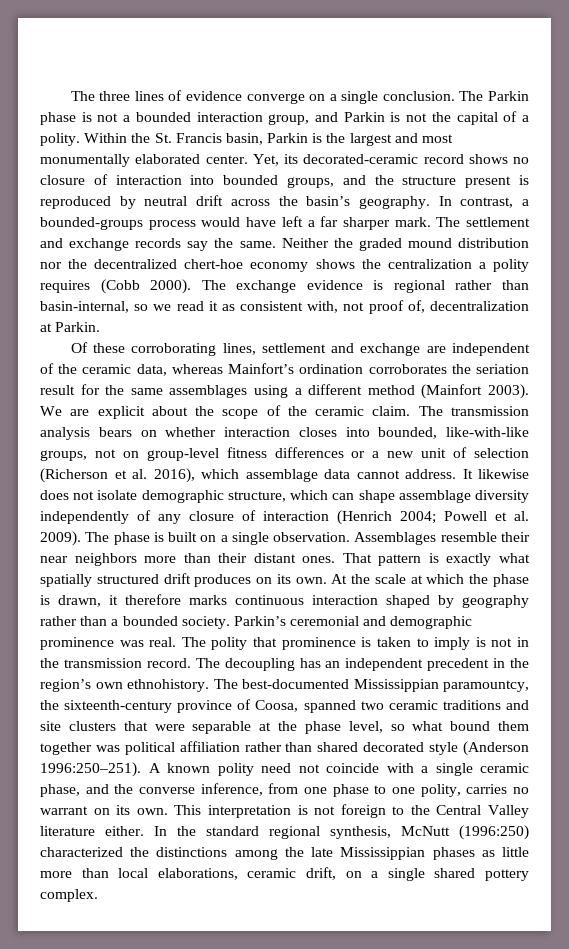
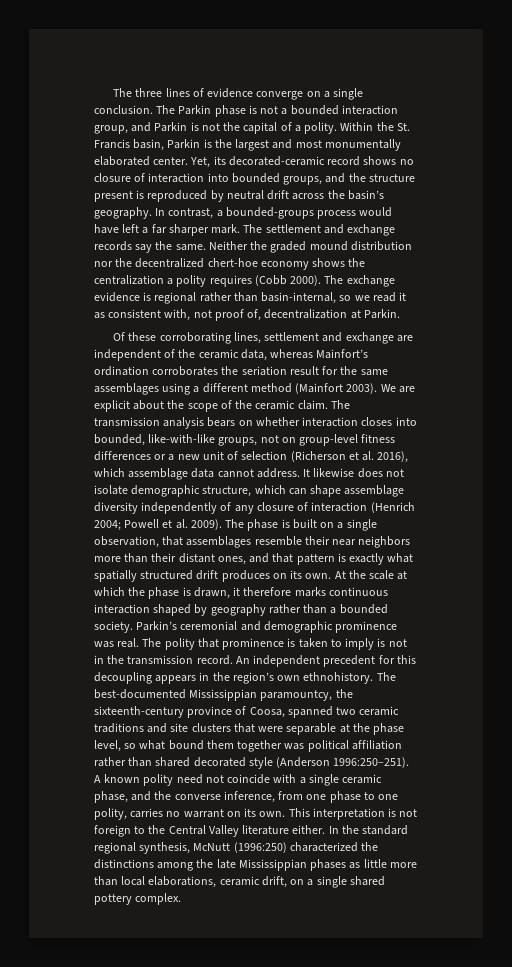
[273,532,437,545] observation. Assemblages -> [94,536,252,548] observation, that assemblages
[302,553,372,563] ones. That -> [217,553,294,565] ones, and that
[195,658,490,671] The decoupling has an independent precedent -> [235,655,416,667] [94,672,197,684] An independent precedent for this decoupling appears

